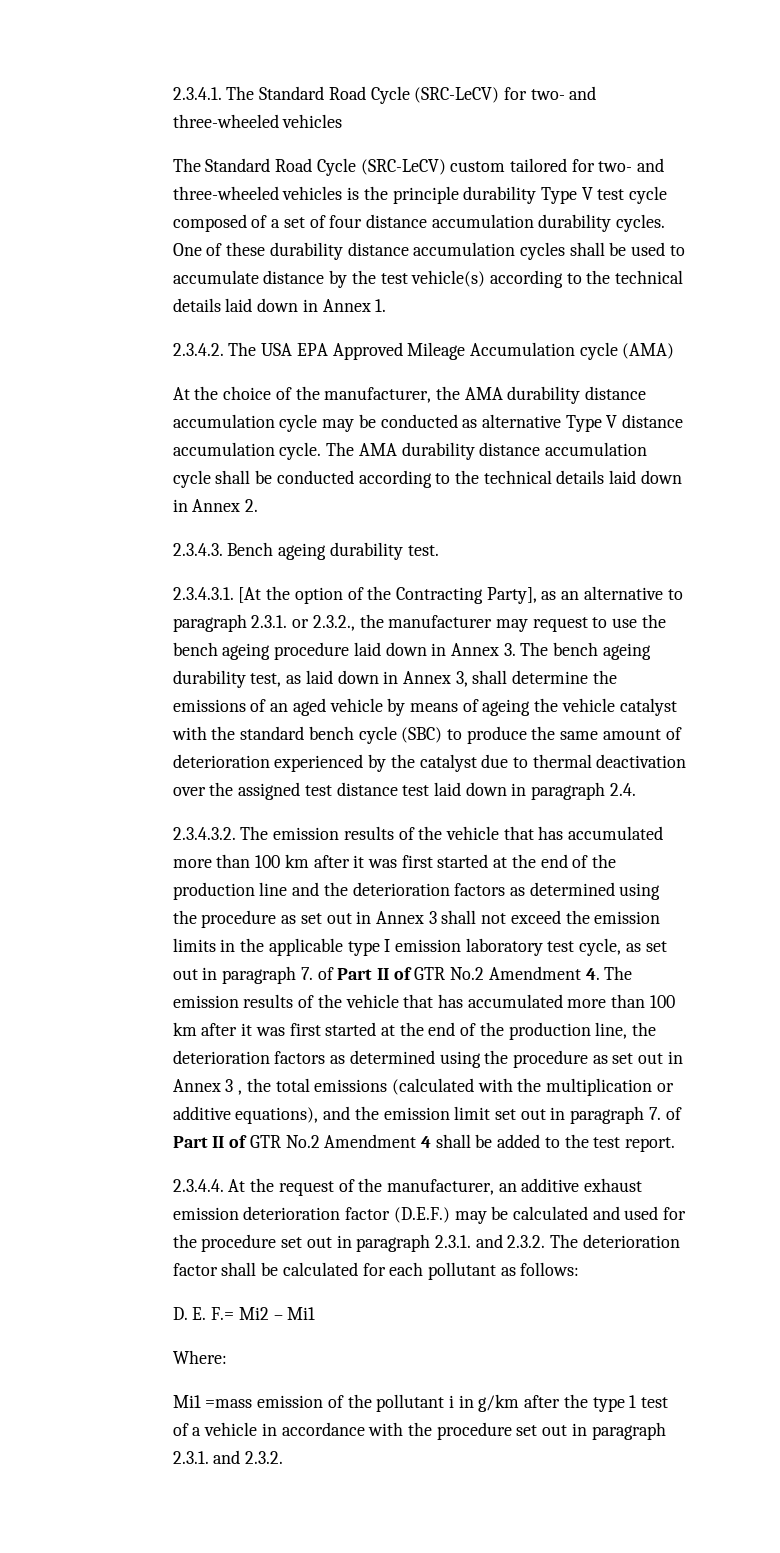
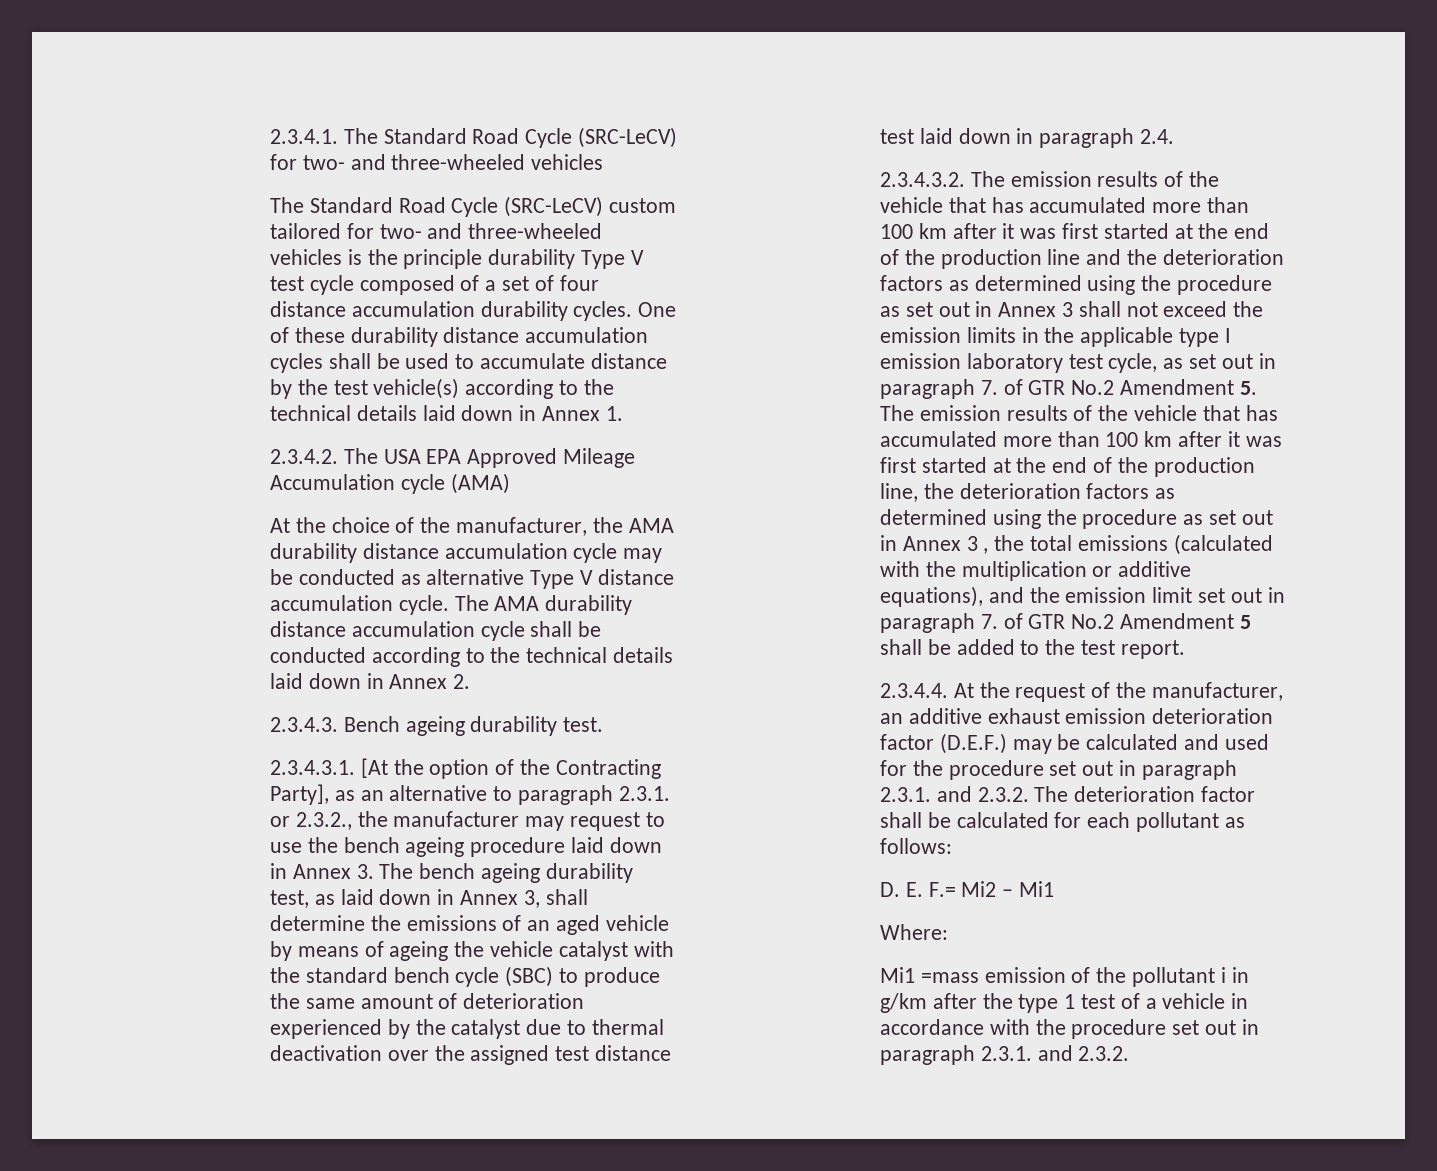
[337,966,600,980] Part II of GTR No.2 Amendment 4. -> [1028,379,1257,395] GTR No.2 Amendment 5.
[172,1134,432,1148] Part II of GTR No.2 Amendment 4 -> [1028,613,1251,629] GTR No.2 Amendment 5

